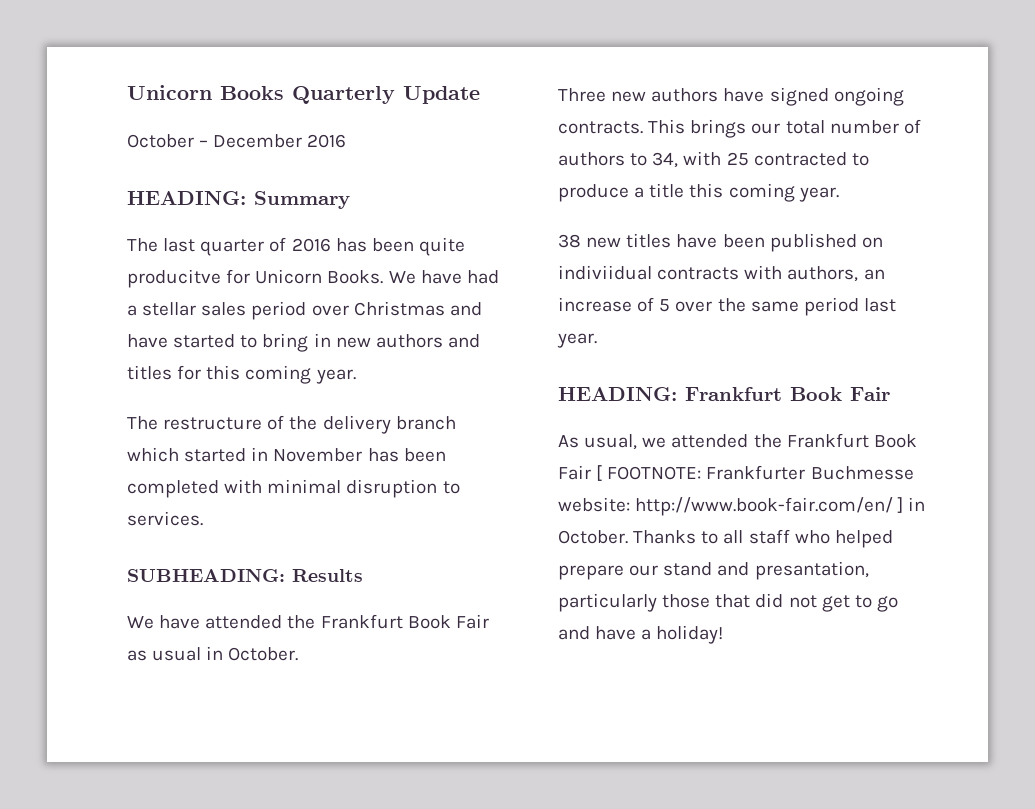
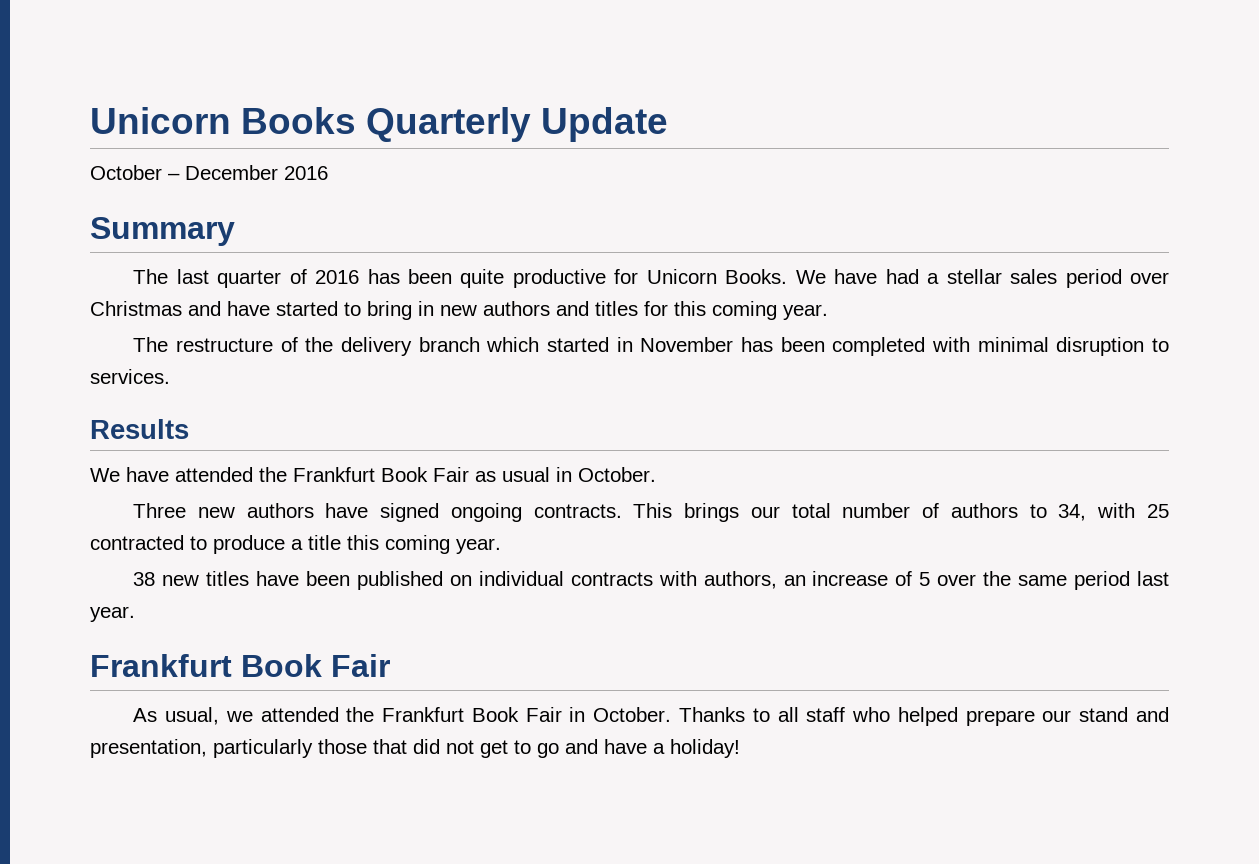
[127,191,246,205] HEADING: -> (328, 173) none
[127,269,221,288] producitve -> [512,269,606,288] productive
[127,569,285,582] SUBHEADING: -> (170, 376) none
[558,265,652,280] indiviidual -> [478,571,564,586] individual
[558,387,677,401] HEADING: -> (135, 614) none
[596,465,914,481] [558,497,904,516] [ FOOTNOTE: Frankfurter Buchmesse website: http://www.book-fair.com/en/ ] -> (562, 714) none
[754,561,869,580] presantation, -> [90,739,207,758] presentation,

